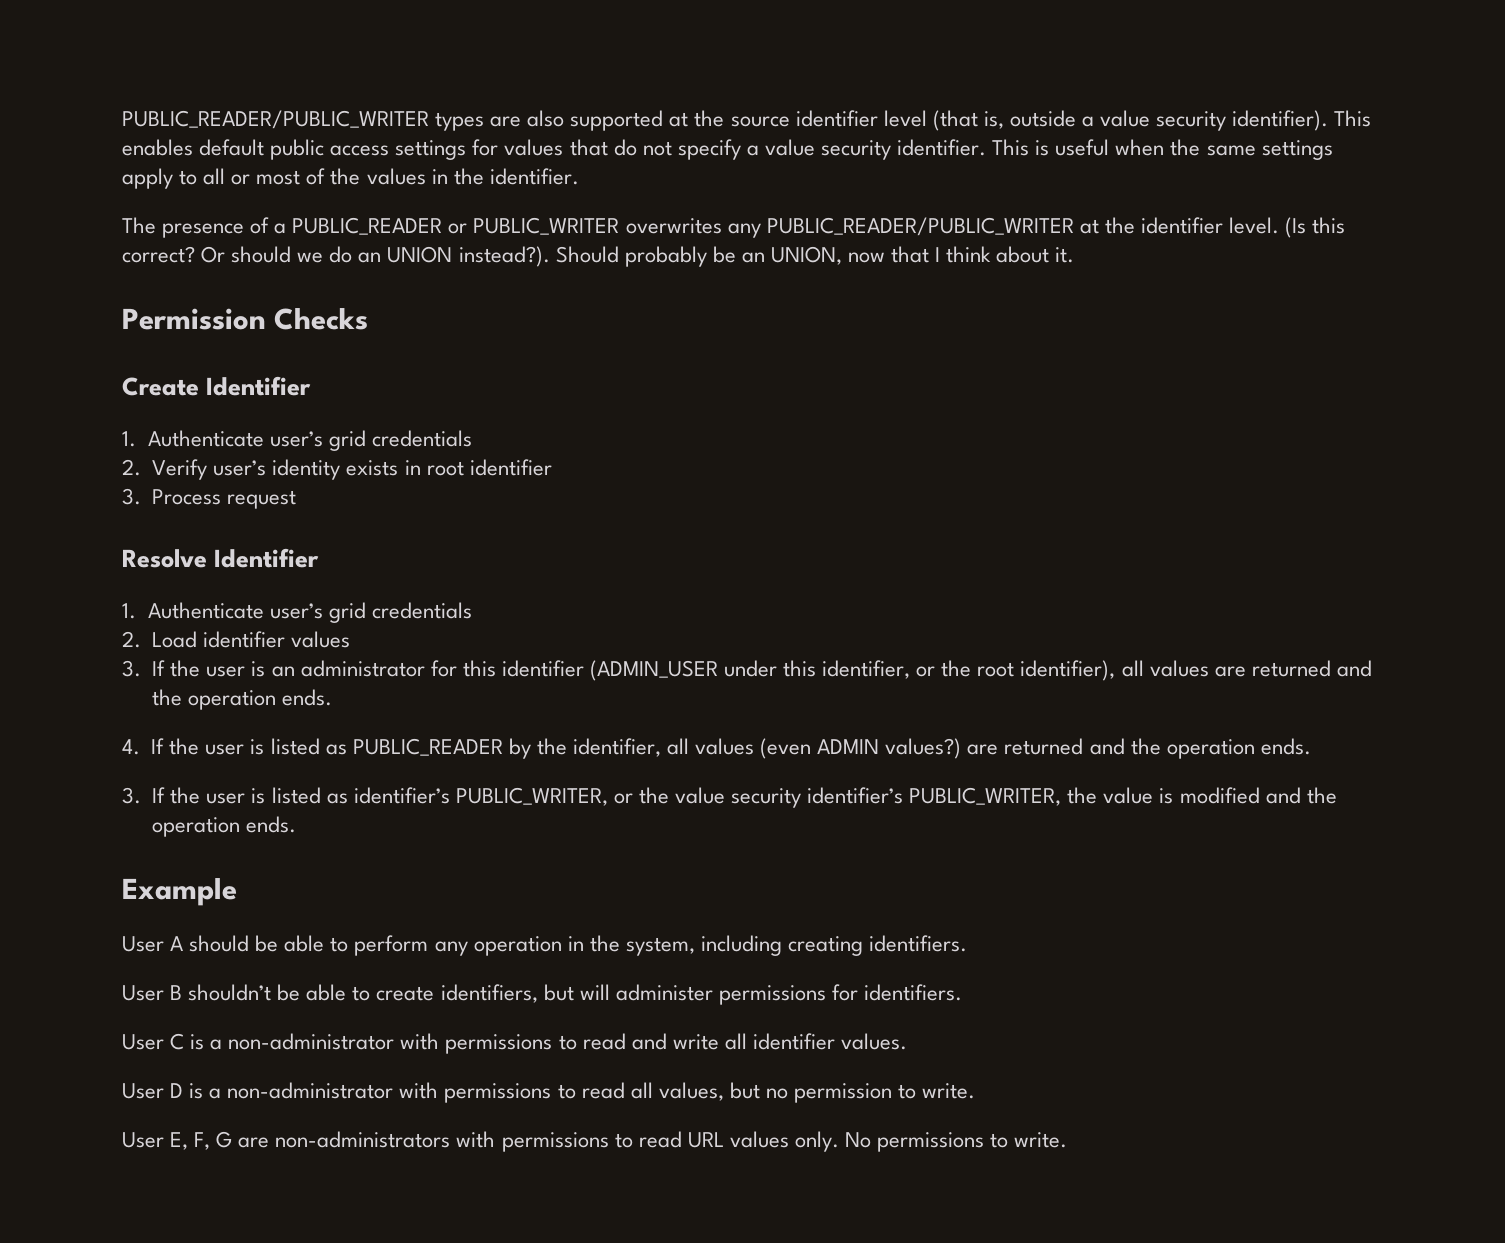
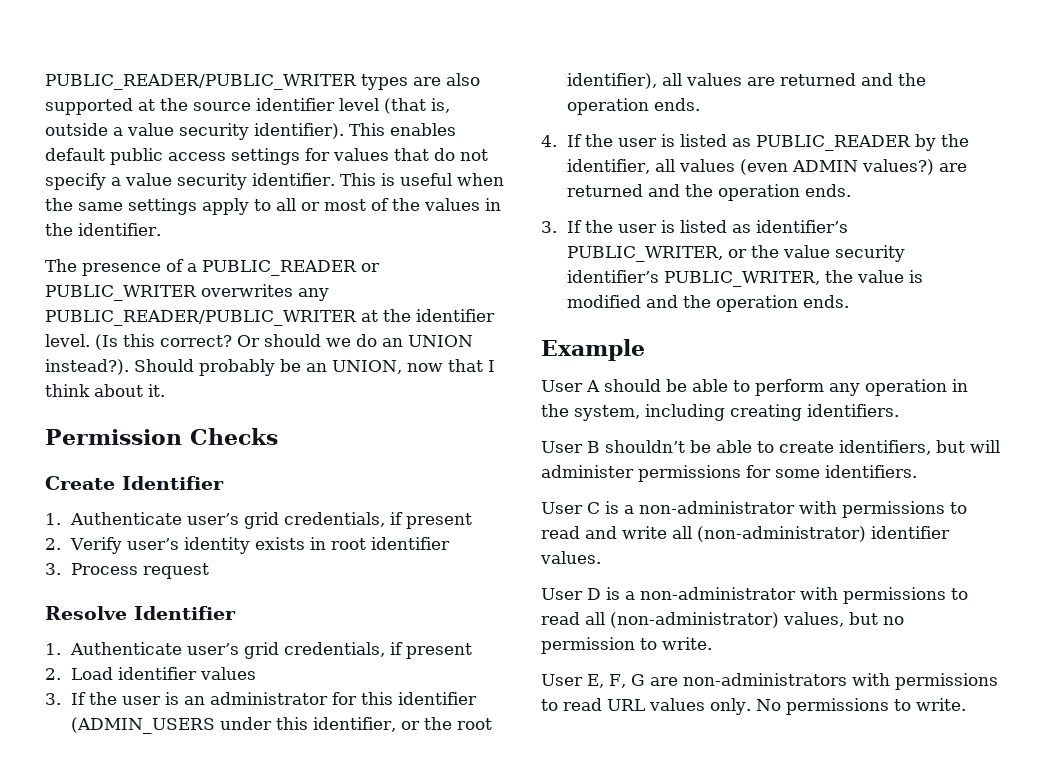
[372,430,473,447] credentials -> [283,512,472,529] credentials, if present
[372,602,473,619] credentials -> [283,642,472,659] credentials, if present
[589,660,718,681] (ADMIN_USER -> [70,717,215,734] (ADMIN_USERS
(858, 992) none -> [775,469,820,478] some
(747, 1041) none -> [697,526,866,542] (non-administrator)
(653, 1090) none -> [610,612,779,628] (non-administrator)

